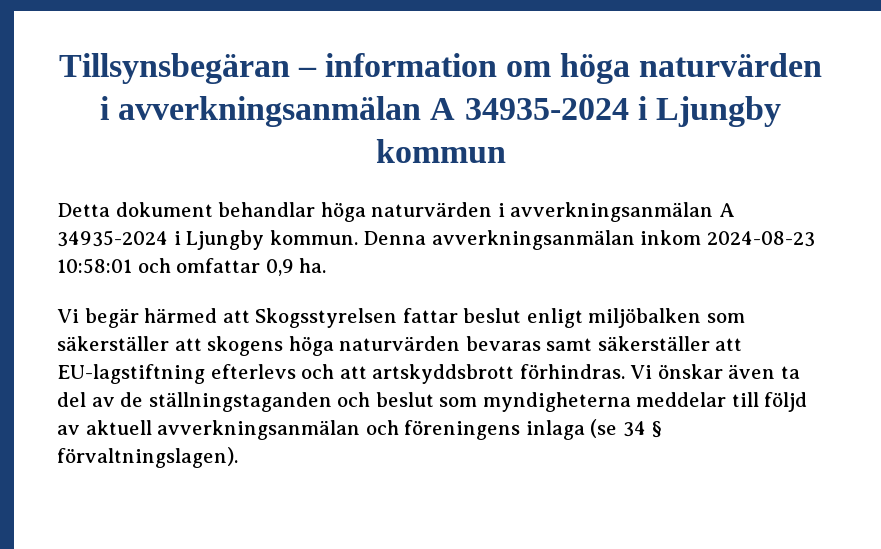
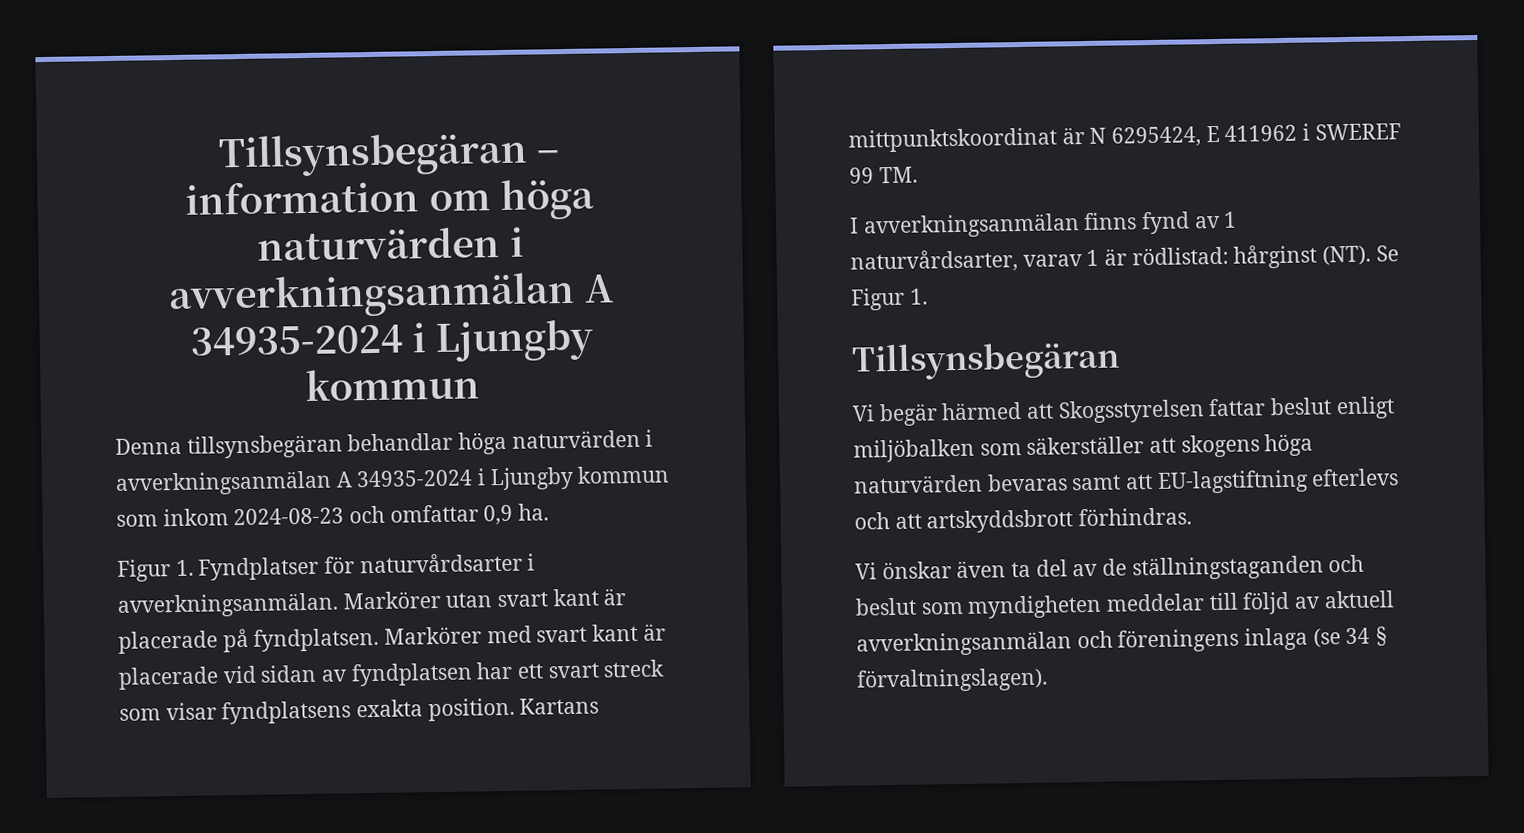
[57,202,213,217] Detta dokument -> [115,434,343,459] Denna tillsynsbegäran
[269,230,635,250] kommun. Denna avverkningsanmälan -> [577,465,671,484] [116,514,158,527] kommun som
[57,258,132,274] 10:58:01 -> (345, 516) none
(327, 265) none -> [117,552,536,582] [117,588,627,618] [118,623,666,654] [118,659,665,690] [119,697,600,725] [848,123,1401,153] [849,166,918,184] [849,211,1238,239] [850,244,1399,274] [851,287,928,311] [851,340,1120,381] // Figur 1. Fyndplatser för naturvårdsarter i avverkningsanmälan. Markörer utan svart kant är placerade på fyndplatsen. Markörer med svart kant är placerade vid sidan av fyndplatsen har ett svart streck som visar fyndplatsens exakta position. Kartans mittpunktskoordinat är N 6295424, E 411962 i SWEREF 99 TM. // I avverkningsanmälan finns fynd av 1 naturvårdsarter, varav 1 är rödlistad: hårginst (NT). Se Figur 1. // Tillsynsbegäran
[597,336,710,351] säkerställer -> (1122, 482) none
(625, 371) none -> (1193, 517) //
[482,392,631,412] myndigheterna -> [967,594,1103,619] myndigheten

